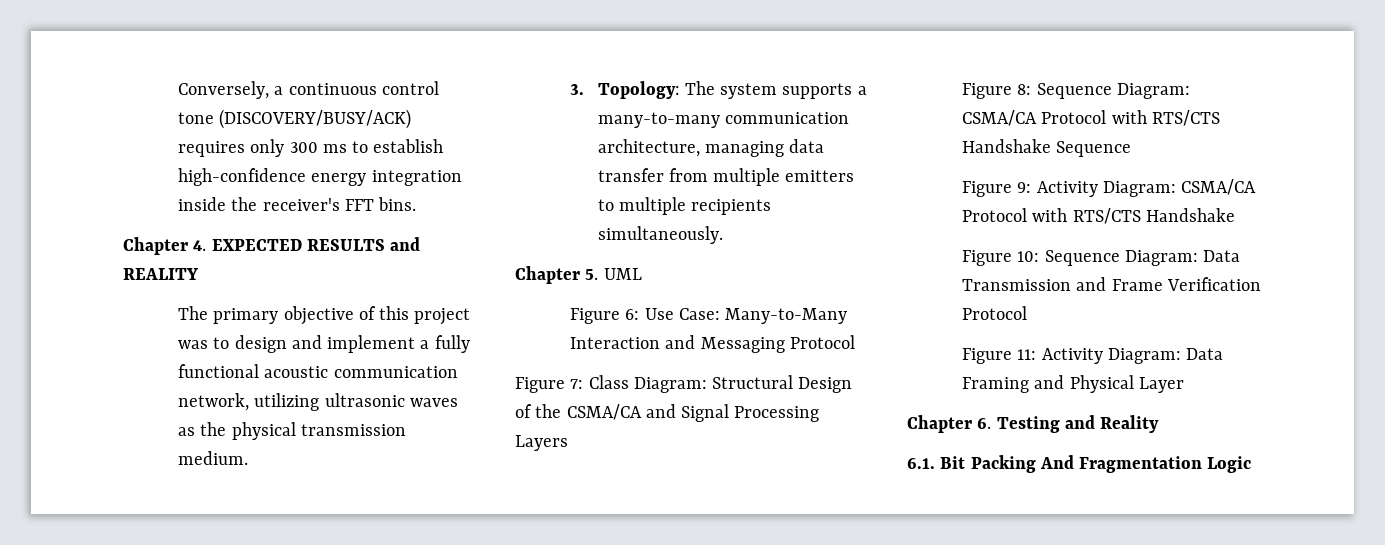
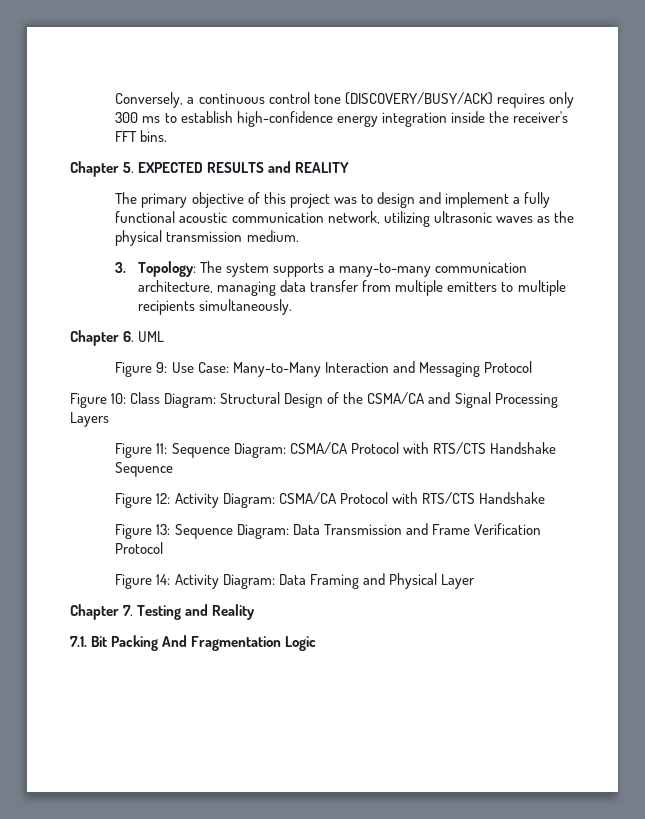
[193,240,207,251] 4. -> [123,162,135,173] 5.
[585,269,599,280] 5. -> [123,331,135,342] 6.
[625,309,640,320] 6: -> [156,362,168,373] 9:
[570,379,584,389] 7: -> [111,393,127,404] 10:
[1017,84,1032,95] 8: -> [156,443,168,454] 11:
[1017,182,1032,193] 9: -> [156,493,171,504] 12:
[1017,251,1040,262] 10: -> [156,524,171,535] 13:
[1017,349,1037,360] 11: -> [156,574,171,585] 14:
[977,418,992,429] 6. -> [123,605,134,616] 7.
[907,458,935,469] 6.1. -> [70,636,87,647] 7.1.

